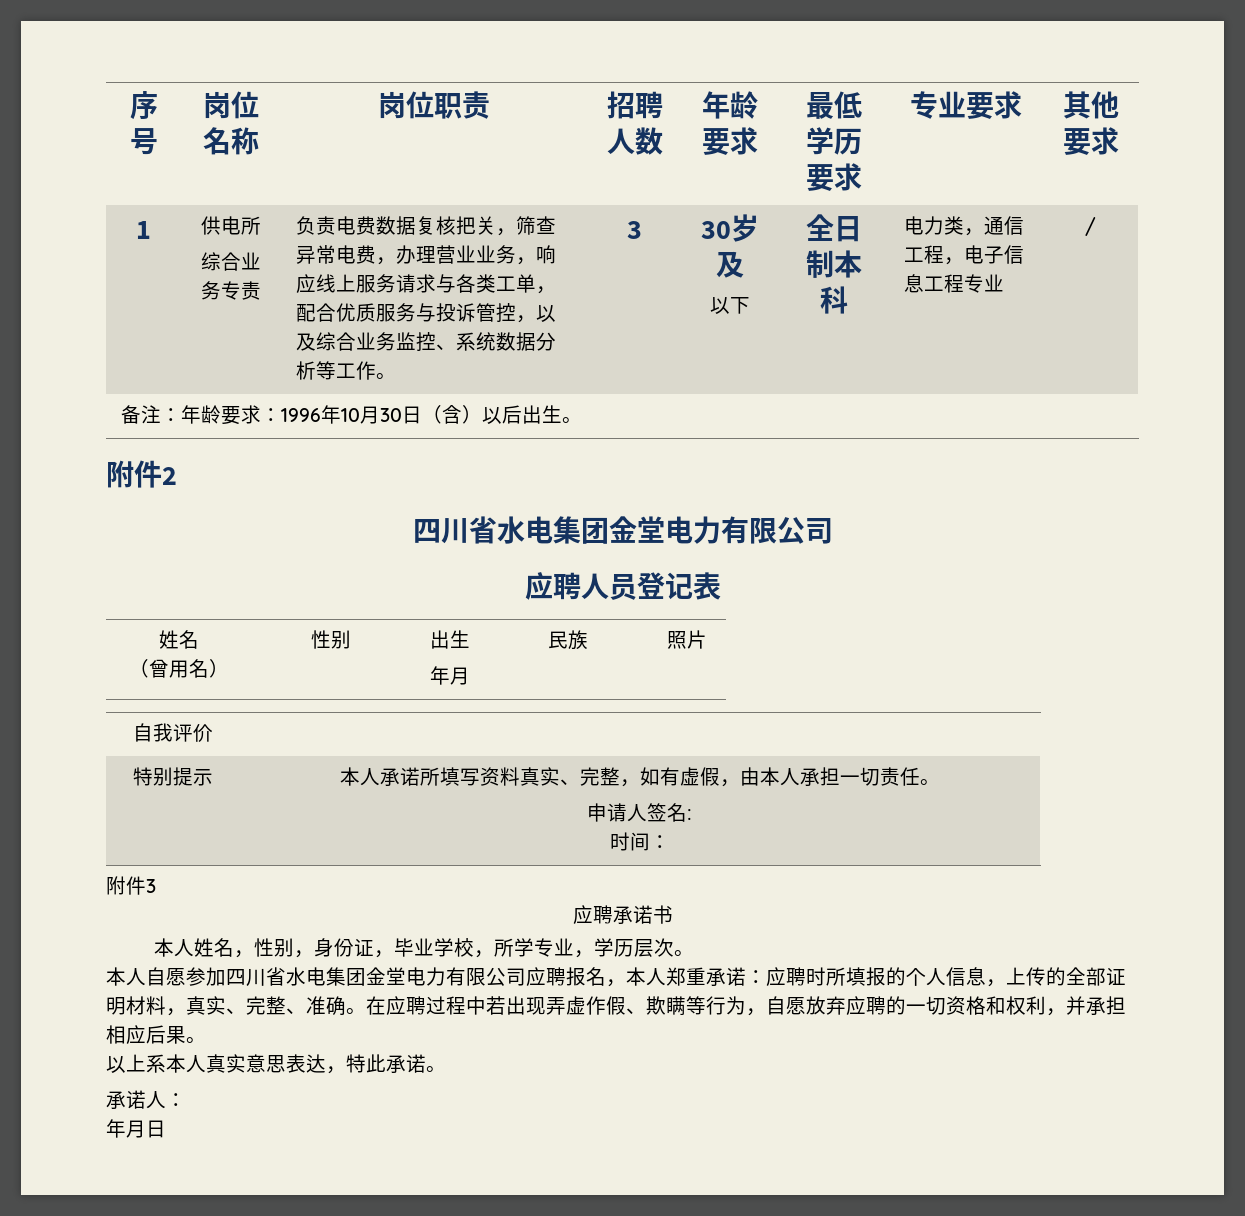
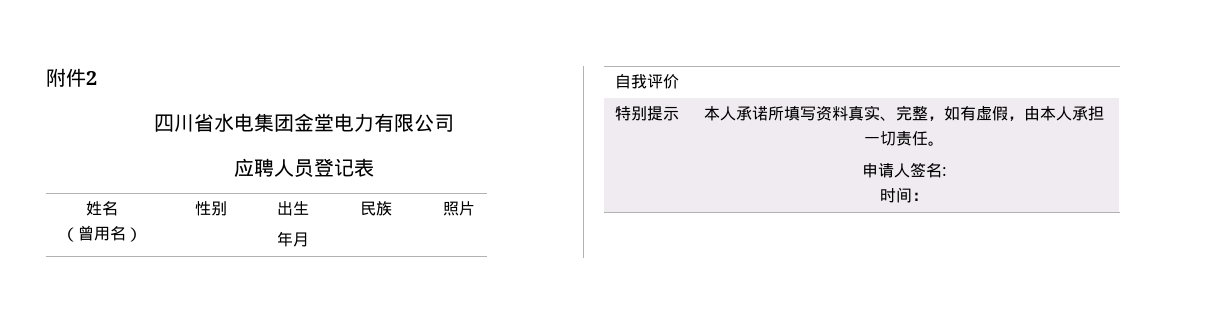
[129,91,158,120] [129,128,158,155] [203,91,259,119] [203,127,259,155] [378,91,491,119] [606,91,663,119] [606,127,663,155] [702,91,758,119] [702,127,758,155] [805,91,862,119] [805,127,862,155] [805,163,862,191] [910,91,1022,119] [1062,91,1119,119] [1062,127,1119,155] [136,221,151,239] [201,216,261,235] [201,252,261,271] [201,281,261,300] [296,216,557,236] [296,245,557,265] [296,274,557,294] [296,303,557,323] [296,332,557,352] [296,361,397,380] [627,221,642,239] [701,214,759,242] [716,251,744,278] [710,297,750,314] [805,214,862,242] [805,250,862,278] [819,286,848,314] [904,216,1025,236] [904,245,1025,265] [904,274,1005,293] [1085,217,1096,236] [121,405,583,425] 序号 | 岗位名称 | 岗位职责 | 招聘人数 | 年龄要求 | 最低学历要求 | 专业要求 | 其他要求 // 1 | 供电所 // 综合业务专责 | 负责电费数据复核把关，筛查异常电费，办理营业业务，响应线上服务请求与各类工单，配合优质服务与投诉管控，以及综合业务监控、系统数据分析等工作。 | 3 | 30岁及 // 以下 | 全日制本科 | 电力类，通信工程，电子信息工程专业 | / // 备注：年龄要求：1996年10月30日（含）以后出生。 // -> (46, 77) none
[106,876,156,895] [572,905,673,924] [153,938,694,958] [106,967,1126,987] [106,996,1126,1016] [106,1025,206,1044] [106,1054,446,1074] [106,1090,186,1109] [106,1119,166,1138] // 附件3 // 应聘承诺书 // 本人姓名，性别，身份证，毕业学校，所学专业，学历层次。 // 本人自愿参加四川省水电集团金堂电力有限公司应聘报名，本人郑重承诺：应聘时所填报的个人信息，上传的全部证明材料，真实、完整、准确。在应聘过程中若出现弄虚作假、欺瞒等行为，自愿放弃应聘的一切资格和权利，并承担相应后果。 // 以上系本人真实意思表达，特此承诺。 // 承诺人： // 年月日 -> (928, 196) none

